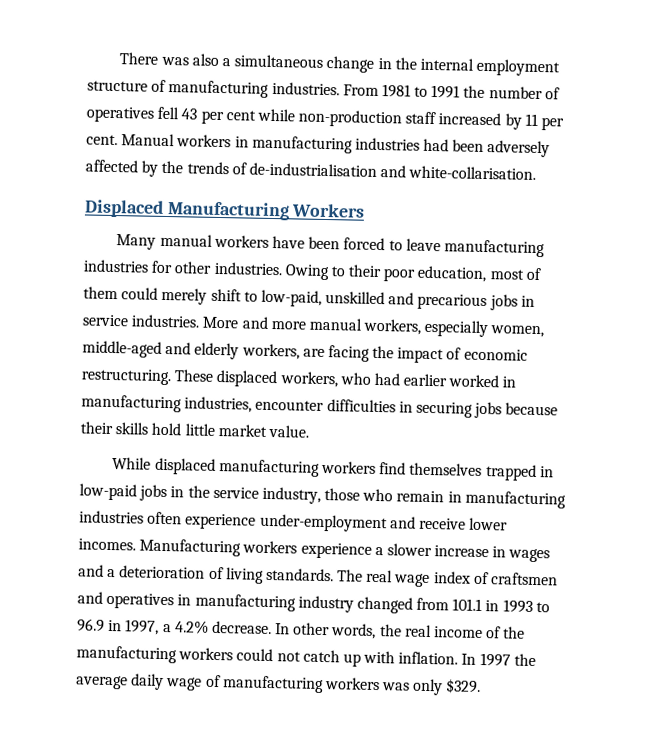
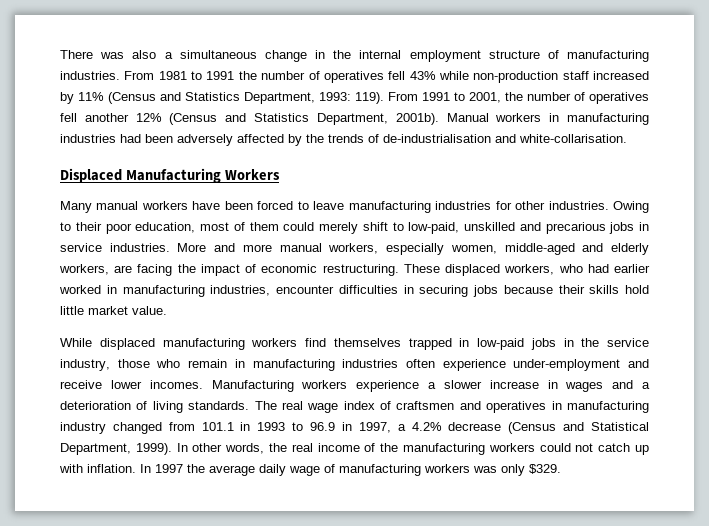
[181,108,256,125] 43 per cent -> [409,71,436,80] 43%
[524,113,565,131] [86,134,118,146] 11 per cent. -> [78,92,649,104] [60,113,439,125] 11% (Census and Statistics Department, 1993: 119). From 1991 to 2001, the number of operatives fell another 12% (Census and Statistics Department, 2001b).
[211,620,272,635] decrease. -> [448,422,650,434] [60,443,172,455] decrease (Census and Statistical Department, 1999).

